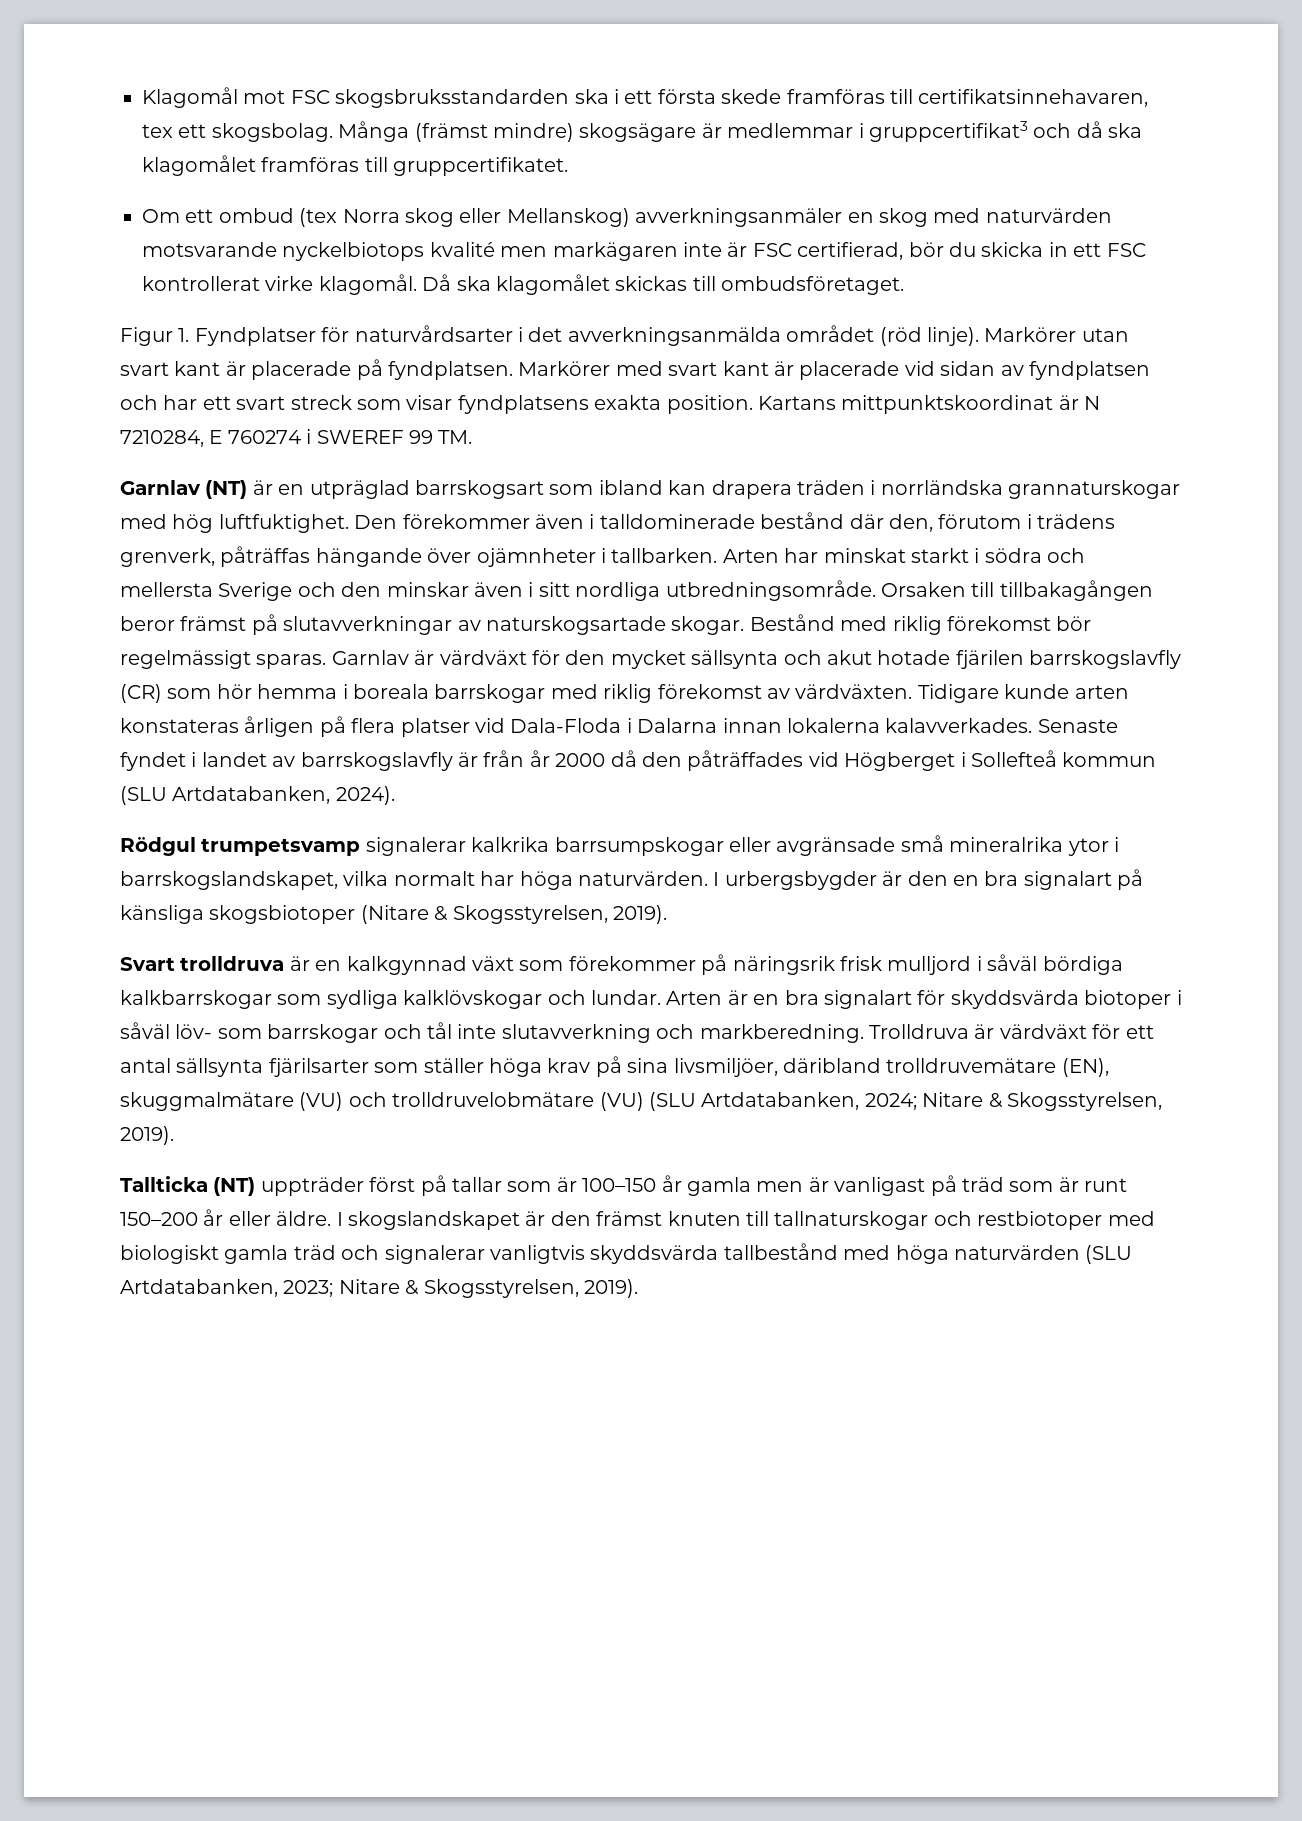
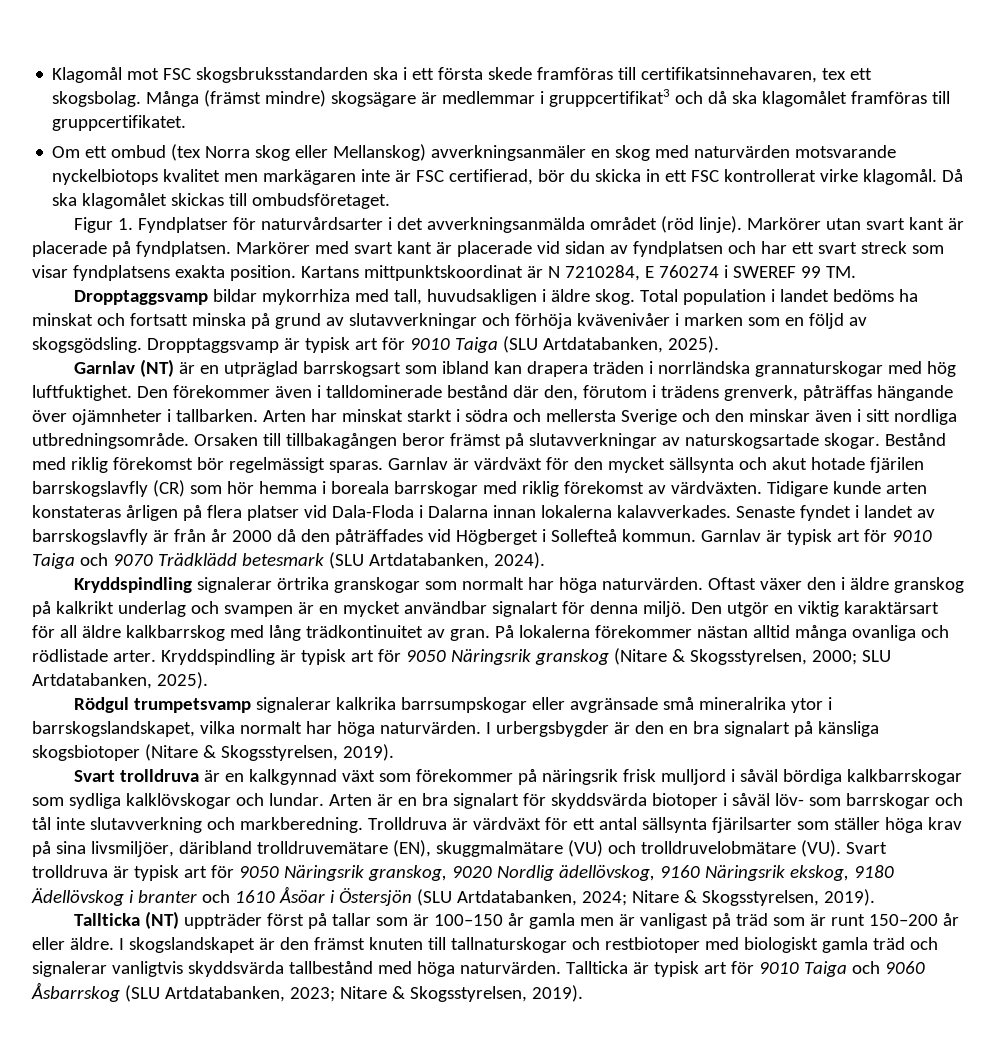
[429,242,495,257] kvalité -> [163,169,221,182] kvalitet
(473, 437) none -> [73,289,918,305] [32,313,867,329] [32,336,719,353] // Dropptaggsvamp bildar mykorrhiza med tall, huvudsakligen i äldre skog. Total population i landet bedöms ha minskat och fortsatt minska på grund av slutavverkningar och förhöja kvävenivåer i marken som en följd av skogsgödsling. Dropptaggsvamp är typisk art för 9010 Taiga (SLU Artdatabanken, 2025).
[1062,752,1157,767] [120,786,395,805] kommun (SLU Artdatabanken, 2024). -> [621,529,932,545] [32,552,545,569] [73,577,964,593] [32,601,939,617] [32,625,949,641] [32,648,891,665] [32,672,208,689] kommun. Garnlav är typisk art för 9010 Taiga och 9070 Trädklädd betesmark (SLU Artdatabanken, 2024). // Kryddspindling signalerar örtrika granskogar som normalt har höga naturvärden. Oftast växer den i äldre granskog på kalkrikt underlag och svampen är en mycket användbar signalart för denna miljö. Den utgör en viktig karaktärsart för all äldre kalkbarrskog med lång trädkontinuitet av gran. På lokalerna förekommer nästan alltid många ovanliga och rödlistade arter. Kryddspindling är typisk art för 9050 Näringsrik granskog (Nitare & Skogsstyrelsen, 2000; SLU Artdatabanken, 2025).
[599,1092,644,1111] (VU) -> [800,840,887,857] [32,865,894,881] [31,886,412,906] (VU). Svart trolldruva är typisk art för 9050 Näringsrik granskog, 9020 Nordlig ädellövskog, 9160 Näringsrik ekskog, 9180 Ädellövskog i branter och 1610 Åsöar i Östersjön
[953,1245,1080,1260] naturvärden -> [459,961,925,977] [31,982,120,1002] naturvärden. Tallticka är typisk art för 9010 Taiga och 9060 Åsbarrskog

